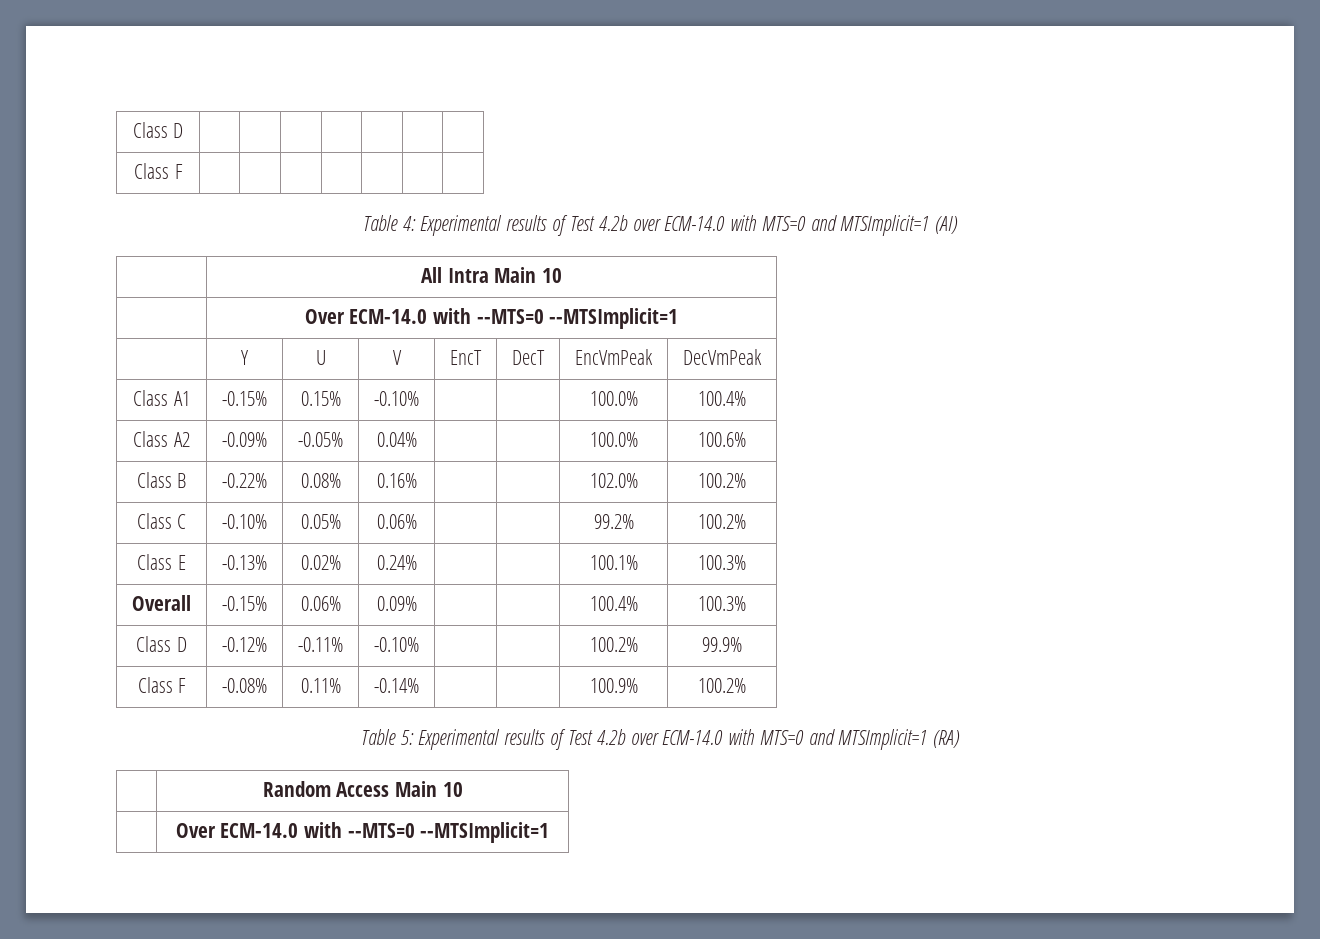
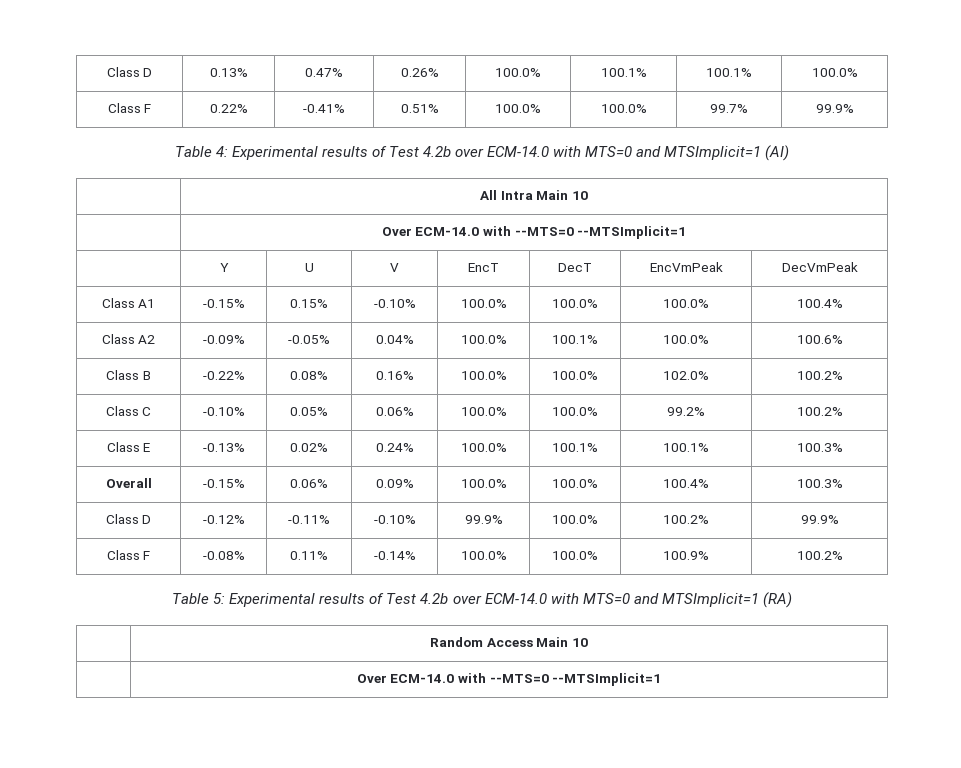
[132,122,184,138] [134,163,183,179] Class D | | | | | | | // Class F | | | | | | | -> [106,67,153,77] [209,68,248,77] [305,68,343,77] [400,68,439,77] [495,68,541,77] [600,68,647,77] [706,68,752,77] [811,68,858,77] [107,103,152,113] [209,104,248,113] [303,104,345,113] [400,104,439,113] [495,104,541,113] [600,104,647,113] [710,104,748,113] [815,104,854,113] Class D | 0.13% | 0.47% | 0.26% | 100.0% | 100.1% | 100.1% | 100.0% // Class F | 0.22% | -0.41% | 0.51% | 100.0% | 100.0% | 99.7% | 99.9%
(419, 398) | -> [460,299,507,308] [552,299,598,308] 100.0% | 100.0%
(417, 439) | -> [460,335,507,344] [552,335,598,344] 100.0% | 100.1%
(417, 480) | -> [460,371,507,380] [552,371,598,380] 100.0% | 100.0%
(417, 521) | -> [460,407,507,416] [552,407,598,416] 100.0% | 100.0%
(417, 562) | -> [460,443,507,452] [552,443,598,452] 100.0% | 100.1%
(417, 603) | -> [460,479,507,488] [552,479,598,488] 100.0% | 100.0%
(419, 644) | -> [464,515,503,524] [552,515,598,524] 99.9% | 100.0%
(419, 685) | -> [460,551,507,560] [552,551,598,560] 100.0% | 100.0%

